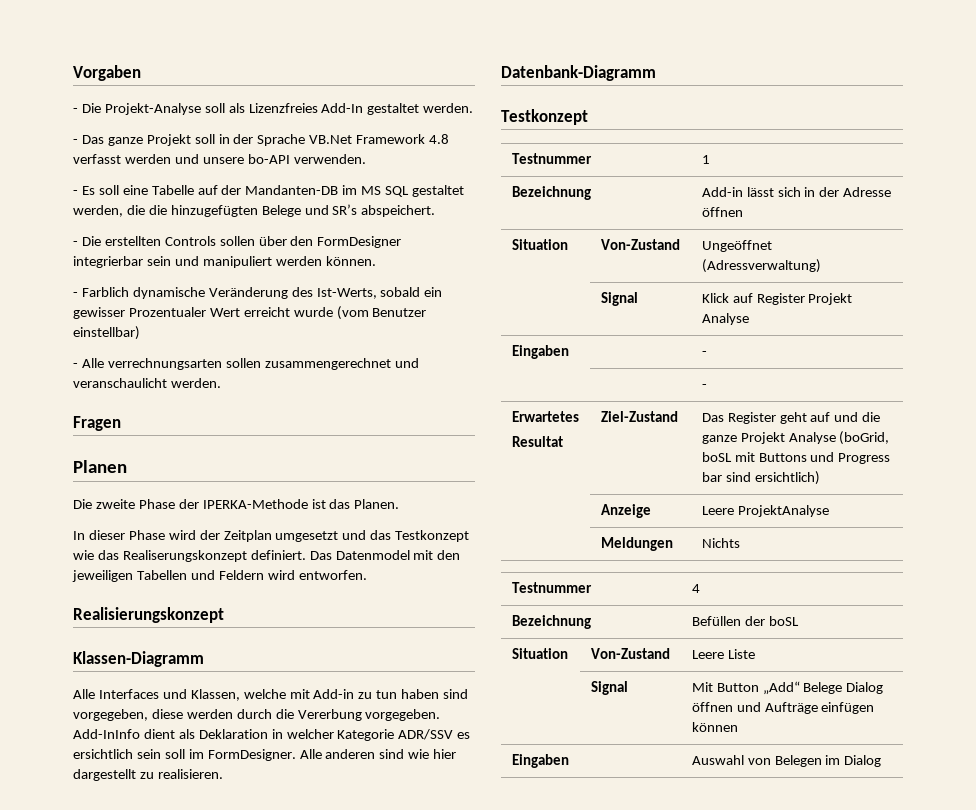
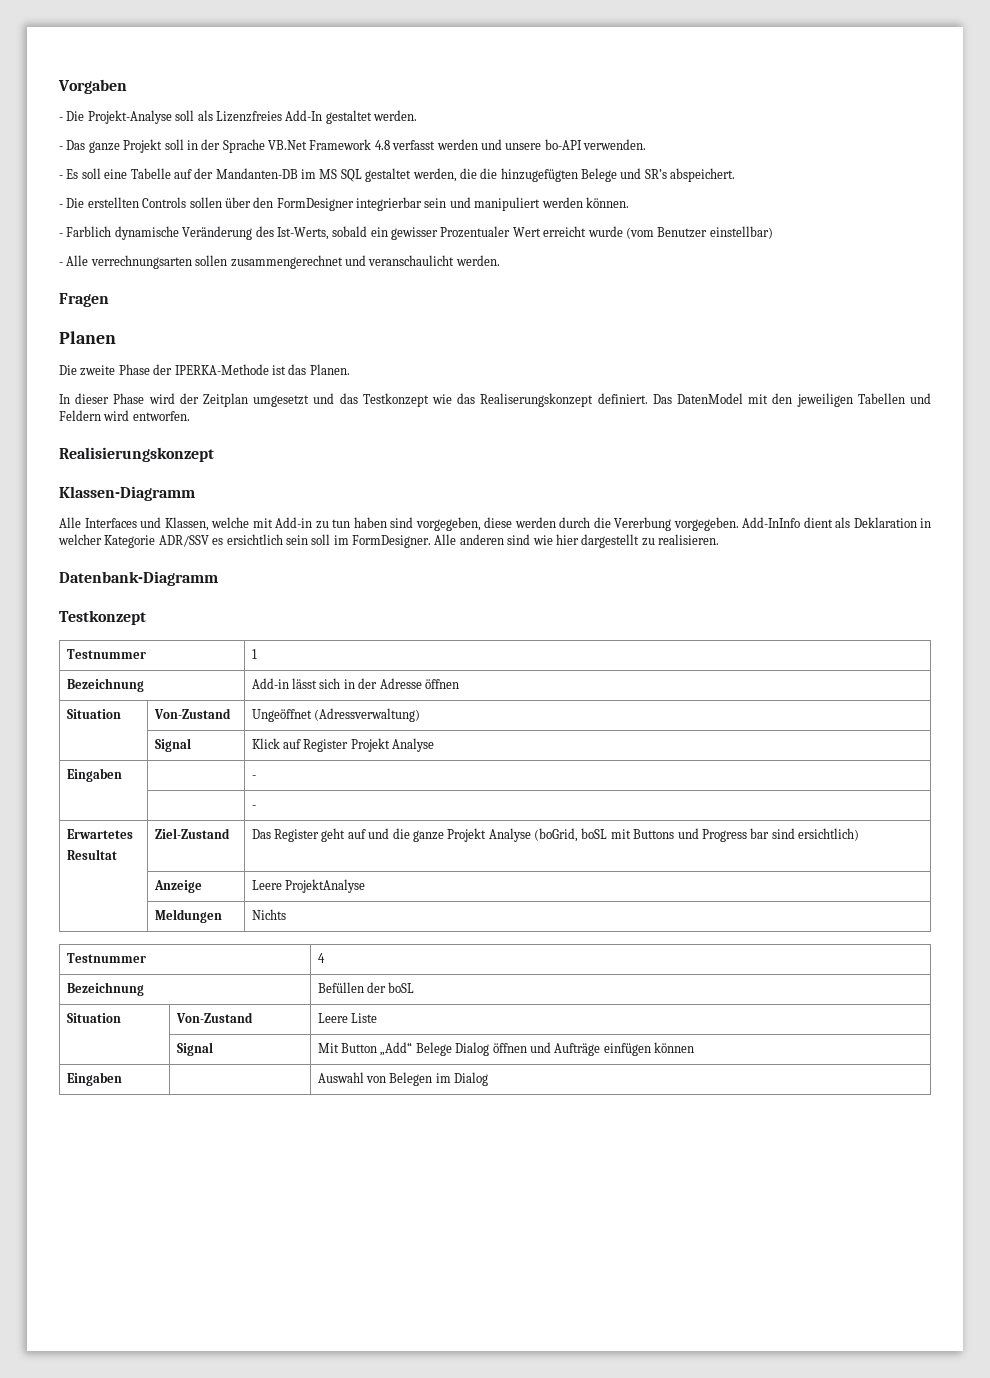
[335,550,410,560] Datenmodel -> [677,393,743,404] DatenModel

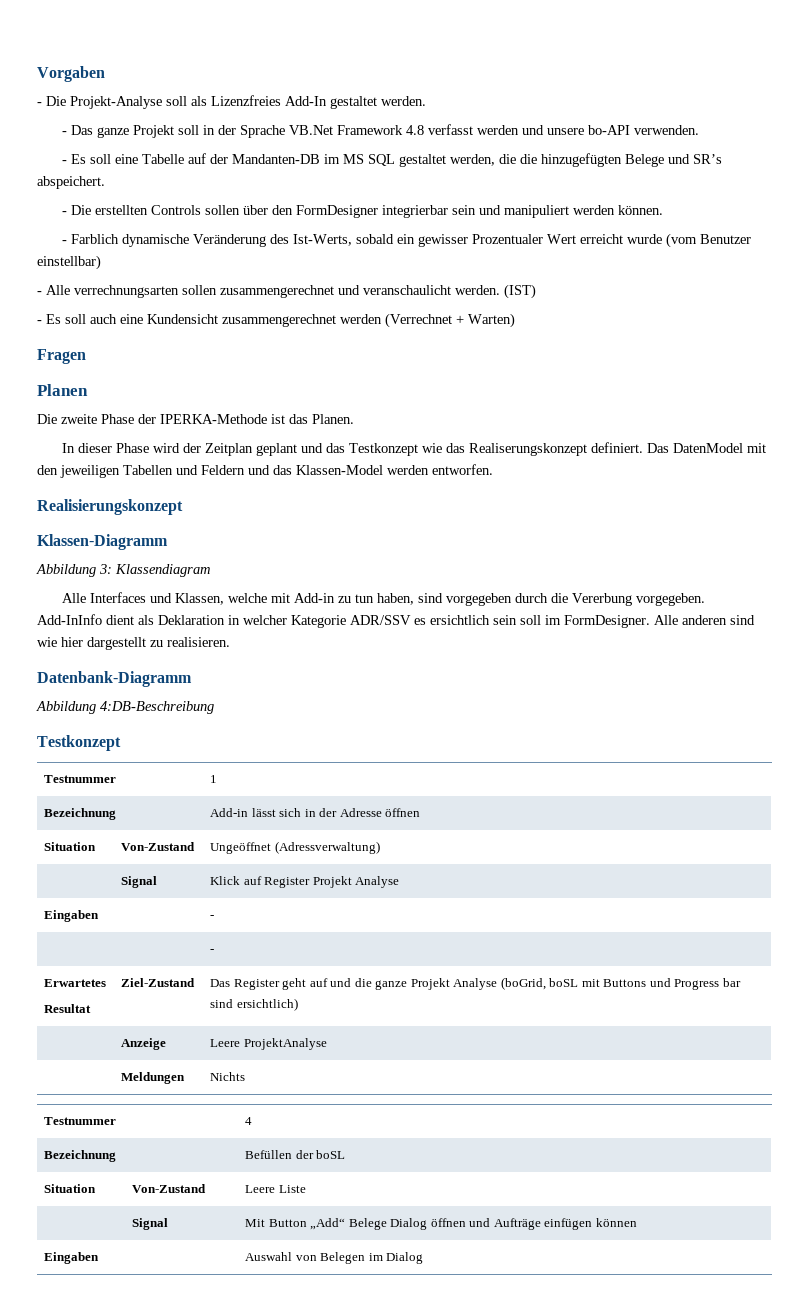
(500, 260) none -> [504,284,536,299] [37,313,515,328] (IST) // - Es soll auch eine Kundensicht zusammengerechnet werden (Verrechnet + Warten)
[253,395,310,407] umgesetzt -> [255,443,297,456] geplant
[103,410,130,421] wird -> [248,465,429,475] und das Klassen-Model werden
(195, 493) none -> [36,564,210,577] // Abbildung 3: Klassendiagram
[353,517,556,531] haben sind vorgegeben, diese werden -> [376,593,512,606] haben, sind vorgegeben
(218, 578) none -> [36,701,214,714] // Abbildung 4:DB-Beschreibung

